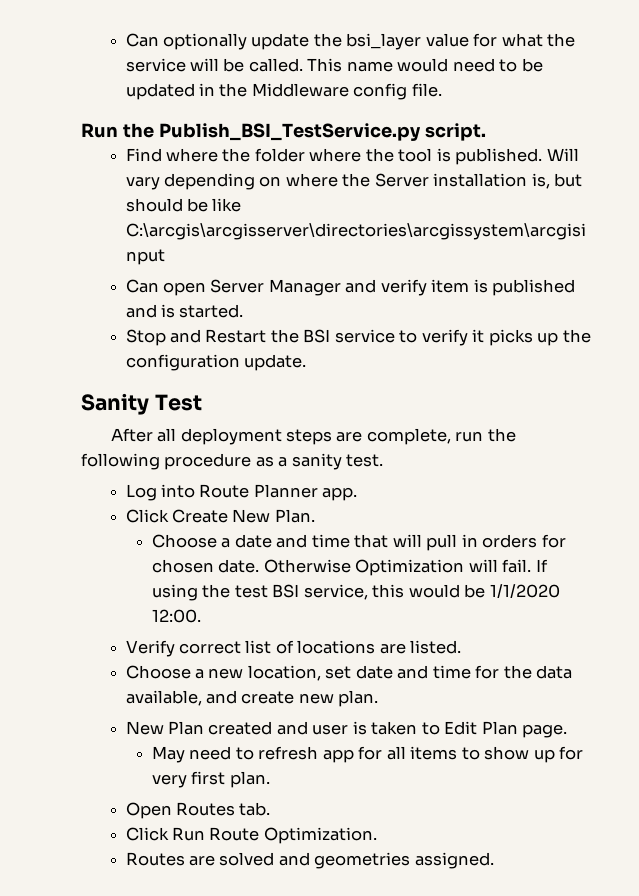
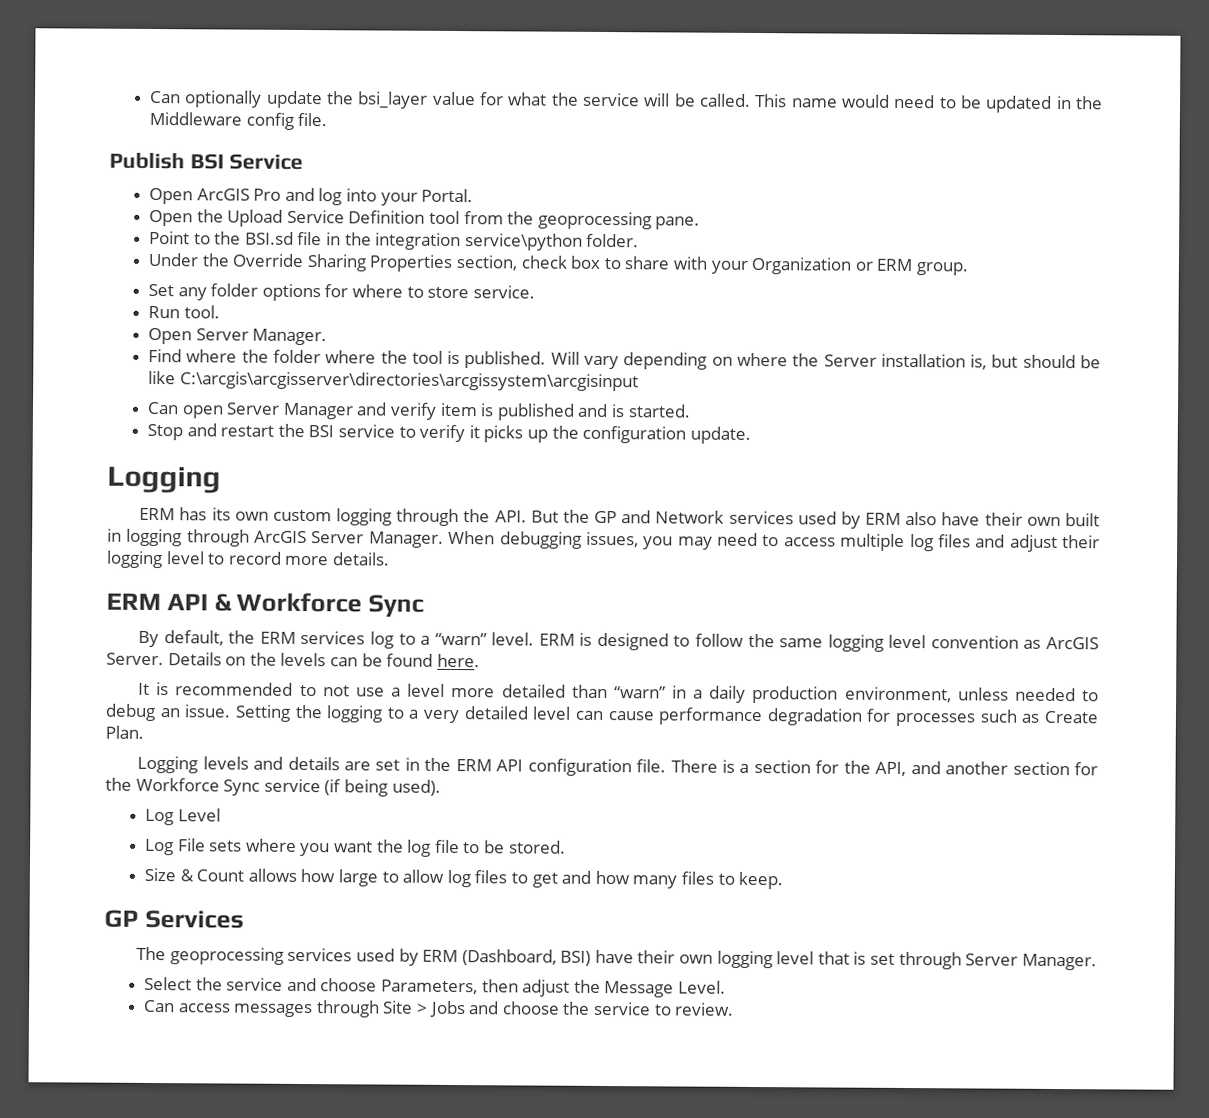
[81,123,486,141] Run the Publish_BSI_TestService.py script. -> [109,151,303,170] [149,187,474,206] [149,209,701,230] [149,230,640,251] [148,252,968,276] [148,283,535,302] [148,305,220,319] [148,327,328,346] Publish BSI Service // Open ArcGIS Pro and log into your Portal. // Open the Upload Service Definition tool from the geoprocessing pane. // Point to the BSI.sd file in the integration service\python folder. // Under the Override Sharing Properties section, check box to share with your Organization or ERM group. // Set any folder options for where to store service. // Run tool. // Open Server Manager.
[205,329,267,343] Restart -> [220,425,275,437] restart
[81,393,202,415] [110,428,516,445] [81,453,384,470] [125,484,358,501] [125,509,315,523] [151,534,566,551] [151,559,548,576] [151,584,560,601] [151,609,201,623] [125,640,462,657] [125,665,573,681] [125,690,379,707] [125,721,568,738] [151,746,583,763] [151,771,270,788] [125,802,271,819] [125,827,377,844] [125,852,494,869] Sanity Test // After all deployment steps are complete, run the following procedure as a sanity test. // Log into Route Planner app. // Click Create New Plan. // Choose a date and time that will pull in orders for chosen date. Otherwise Optimization will fail. If using the test BSI service, this would be 1/1/2020 12:00. // Verify correct list of locations are listed. // Choose a new location, set date and time for the data available, and create new plan. // New Plan created and user is taken to Edit Plan page. // May need to refresh app for all items to show up for very first plan. // Open Routes tab. // Click Run Route Optimization. // Routes are solved and geometries assigned. -> [107,465,221,494] [139,507,1100,529] [107,528,1100,553] [106,550,390,569] [106,592,424,618] [138,630,1099,652] [106,652,480,668] [138,682,1099,704] [105,703,1100,727] [105,725,144,739] [137,755,1099,777] [105,777,441,797] [145,808,221,826] [145,838,566,857] [144,867,784,890] [104,909,244,929] [136,946,1097,971] [144,976,726,998] [143,999,735,1018] Logging // ERM has its own custom logging through the API. But the GP and Network services used by ERM also have their own built in logging through ArcGIS Server Manager. When debugging issues, you may need to access multiple log files and adjust their logging level to record more details. // ERM API & Workforce Sync // By default, the ERM services log to a “warn” level. ERM is designed to follow the same logging level convention as ArcGIS Server. Details on the levels can be found here. // It is recommended to not use a level more detailed than “warn” in a daily production environment, unless needed to debug an issue. Setting the logging to a very detailed level can cause performance degradation for processes such as Create Plan. // Logging levels and details are set in the ERM API configuration file. There is a section for the API, and another section for the Workforce Sync service (if being used). // Log Level // Log File sets where you want the log file to be stored. // Size & Count allows how large to allow log files to get and how many files to keep. // GP Services // The geoprocessing services used by ERM (Dashboard, BSI) have their own logging level that is set through Server Manager. // Select the service and choose Parameters, then adjust the Message Level. // Can access messages through Site > Jobs and choose the service to review.

